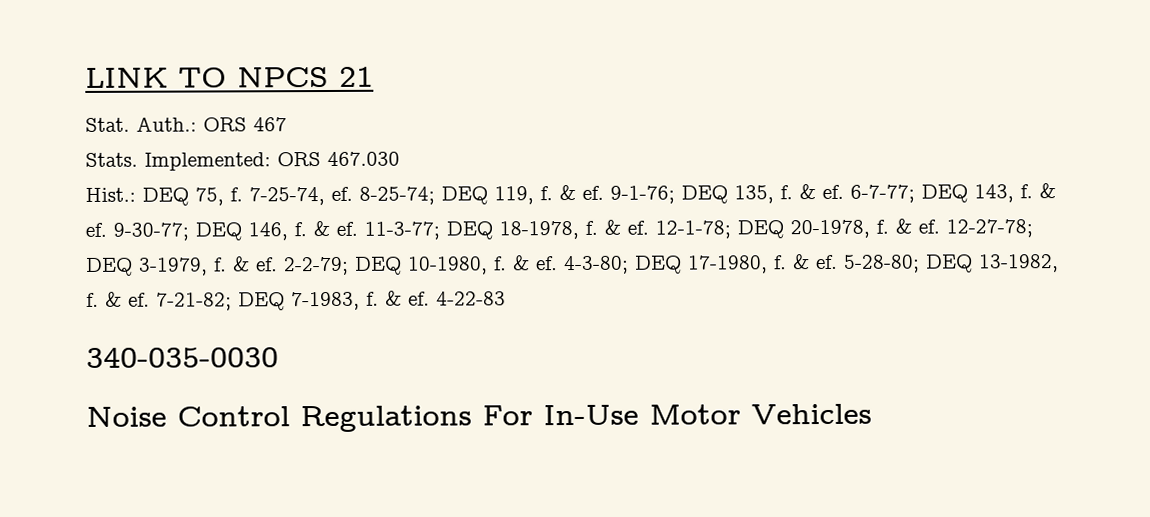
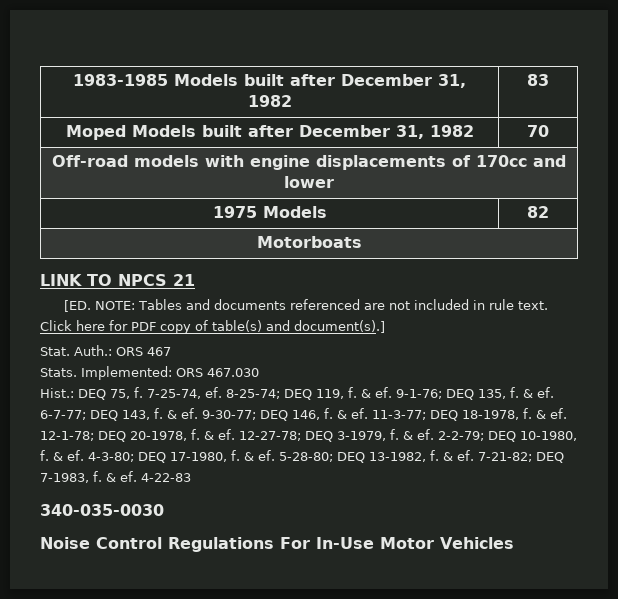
[85,66,374,88] LINK TO NPCS 21 -> [73,74,467,88] [247,95,292,107] [527,74,549,86] [65,125,474,140] [527,125,549,137] [51,155,566,170] [284,176,334,188] [212,206,327,218] [527,206,549,218] [256,236,362,248] [40,274,195,286] [64,299,549,312] [40,320,385,334] 1983-1985 Models built after December 31, 1982 | 83 // Moped Models built after December 31, 1982 | 70 // Off-road models with engine displacements of 170cc and lower // 1975 Models | 82 // Motorboats // LINK TO NPCS 21 // [ED. NOTE: Tables and documents referenced are not included in rule text. Click here for PDF copy of table(s) and document(s).]

